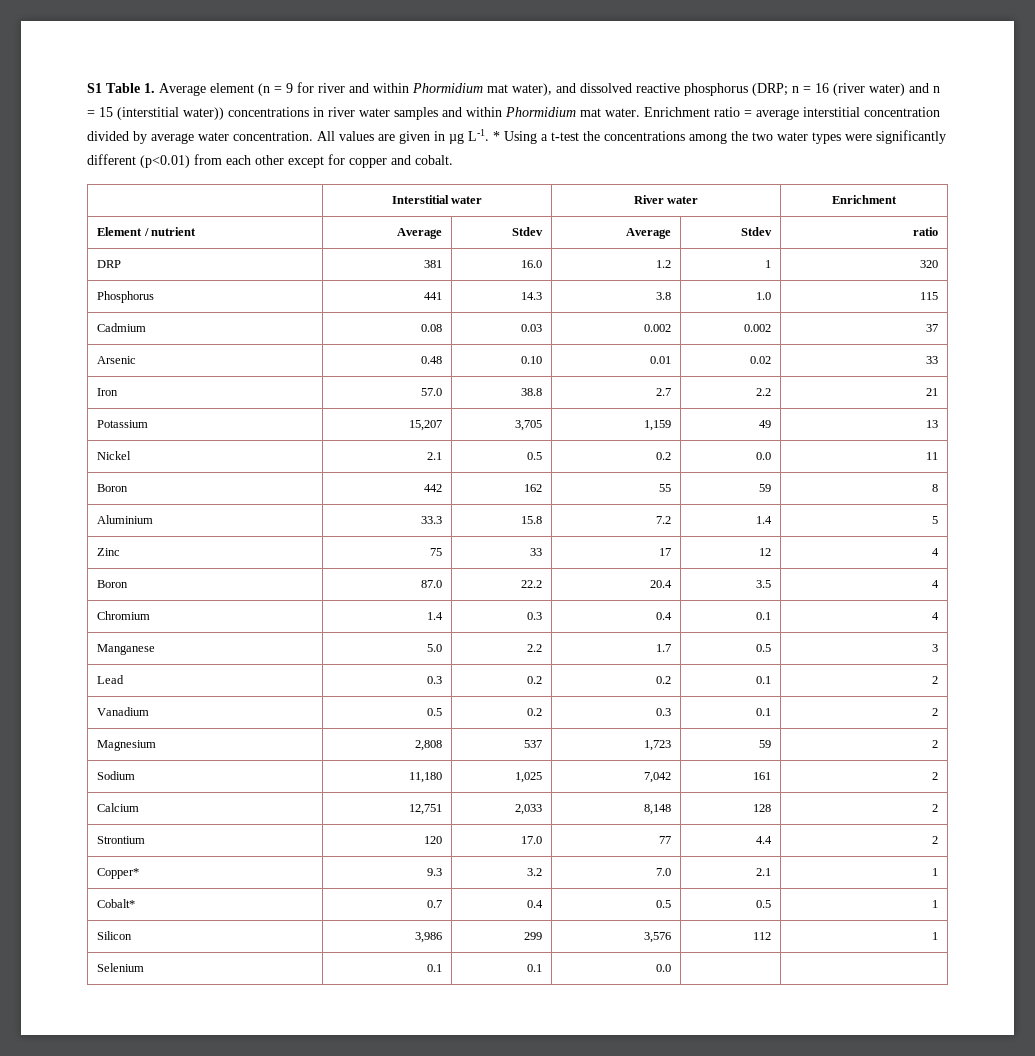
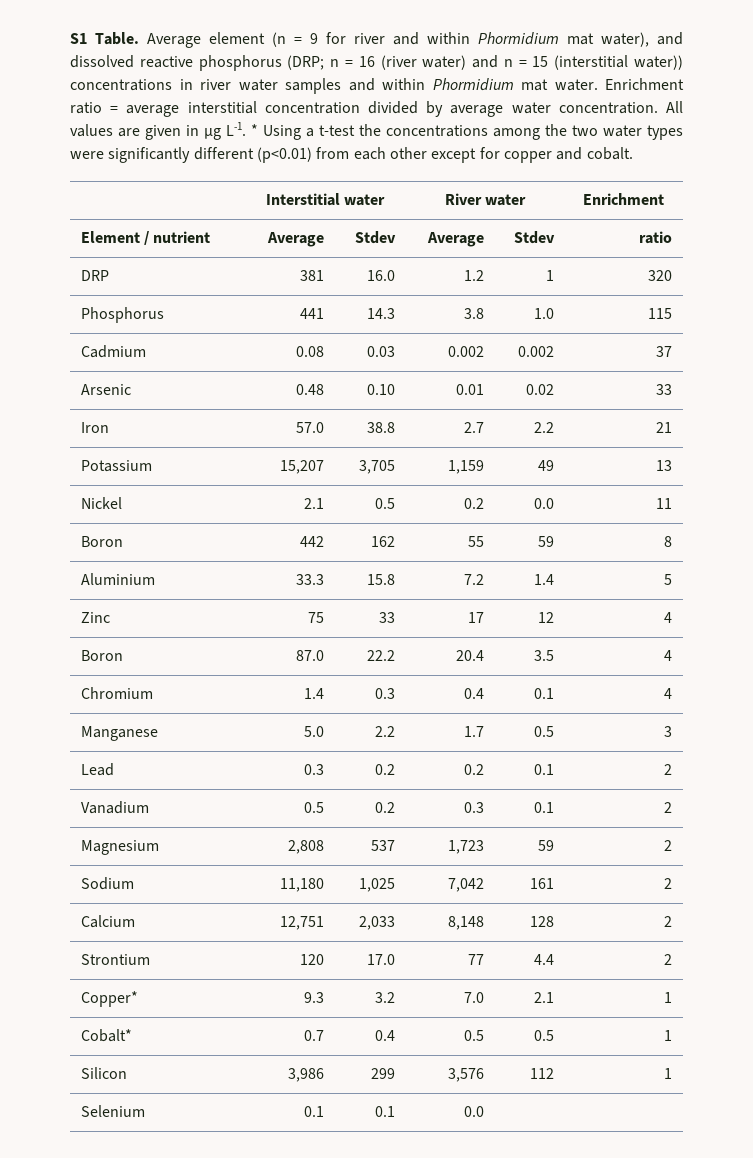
[106,83,155,93] Table 1. -> [95,32,139,45] Table.

